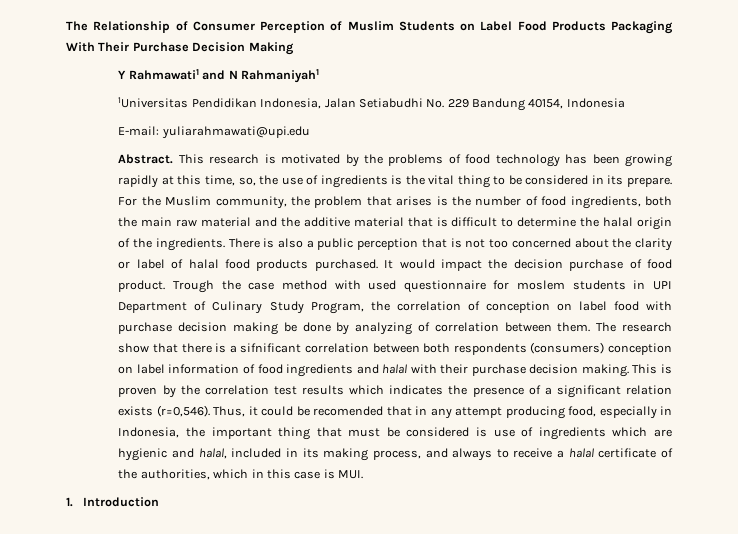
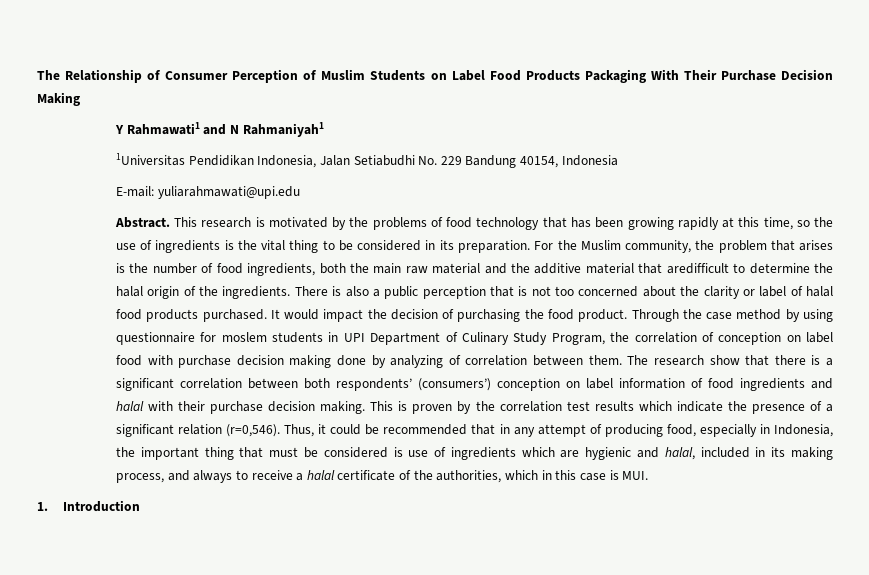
(560, 160) none -> [542,217,567,228] that
[238,177,256,186] so, -> [796,220,810,227] so
[627,177,672,187] prepare. -> [457,240,530,253] preparation.
[436,217,498,227] is difficult -> [666,263,729,274] aredifficult
[569,259,642,271] purchase of -> [442,309,544,322] of purchasing the
[173,280,215,293] Trough -> [631,309,679,322] Through
[334,280,397,290] with used -> [785,309,834,322] by using
[283,322,297,332] be -> (332, 361) none
[240,343,302,353] sifnificant -> [115,378,174,391] significant
[453,342,605,355] respondents (consumers) -> [335,378,491,391] respondents’ (consumers’)
[389,385,444,395] indicates -> [676,401,723,412] indicate
[118,406,154,416] exists -> (223, 429) none
[313,406,384,416] recomended -> [383,424,468,435] recommended
(503, 412) none -> [589,424,602,434] of

